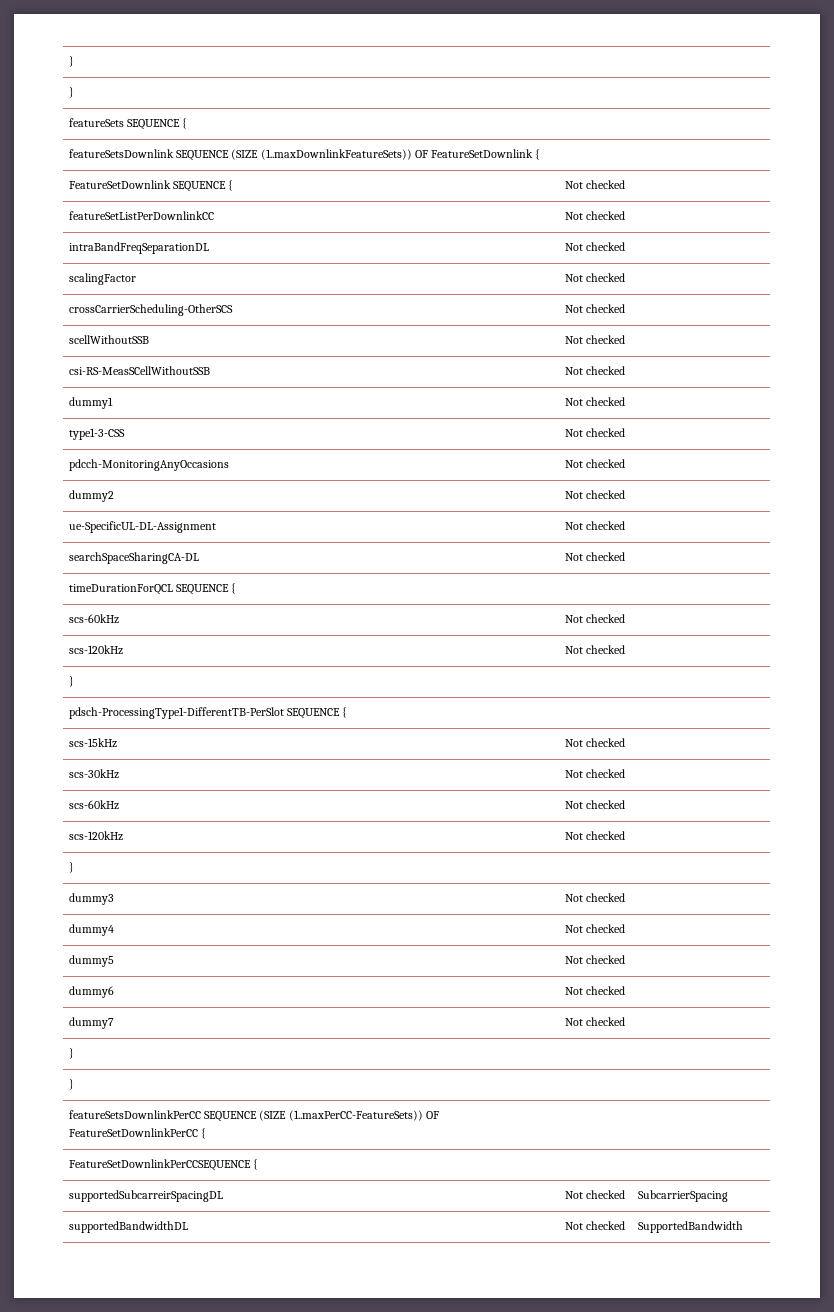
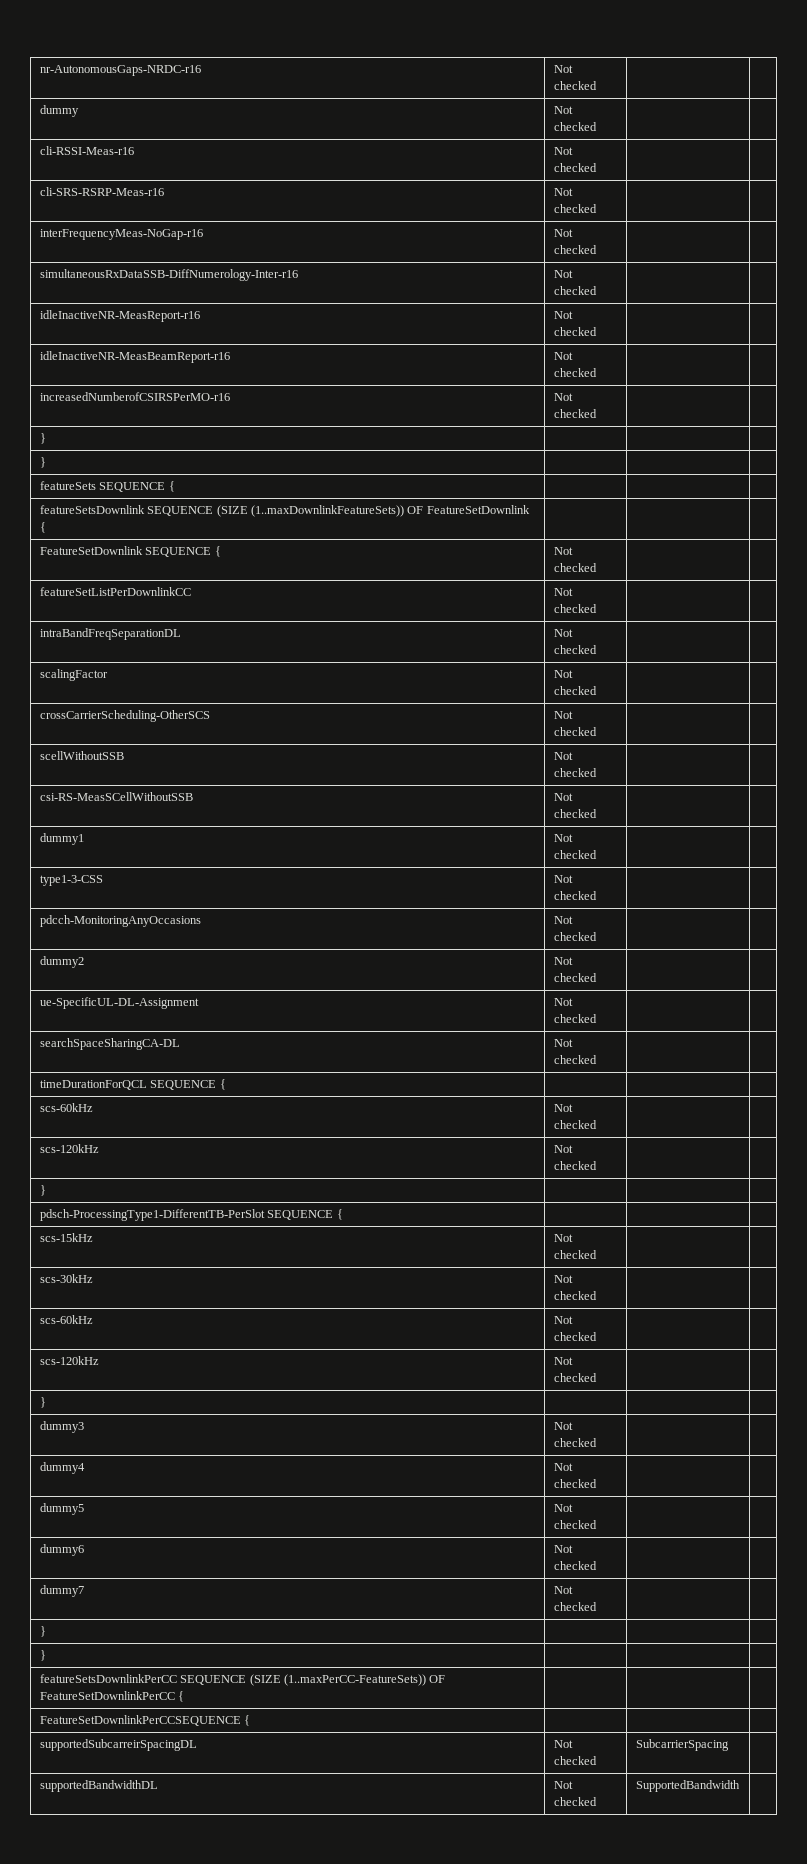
(69, 61) none -> [39,65,201,76] [553,65,573,73] [553,81,597,90] [39,105,79,117] [553,106,573,114] [553,122,597,131] [39,146,134,155] [553,147,573,155] [553,163,597,172] [39,187,164,196] [553,188,573,196] [553,204,597,213] [39,229,203,240] [553,229,573,237] [553,245,597,254] [39,269,298,281] [553,270,573,278] [553,286,597,295] [39,310,200,322] [553,311,573,319] [553,327,597,336] [39,351,230,363] [553,352,573,360] [553,368,597,377] [39,392,230,401] [553,393,573,401] [553,409,597,418] nr-AutonomousGaps-NRDC-r16 | Not checked | | // dummy | Not checked | | // cli-RSSI-Meas-r16 | Not checked | | // cli-SRS-RSRP-Meas-r16 | Not checked | | // interFrequencyMeas-NoGap-r16 | Not checked | | // simultaneousRxDataSSB-DiffNumerology-Inter-r16 | Not checked | | // idleInactiveNR-MeasReport-r16 | Not checked | | // idleInactiveNR-MeasBeamReport-r16 | Not checked | | // increasedNumberofCSIRSPerMO-r16 | Not checked | | //

